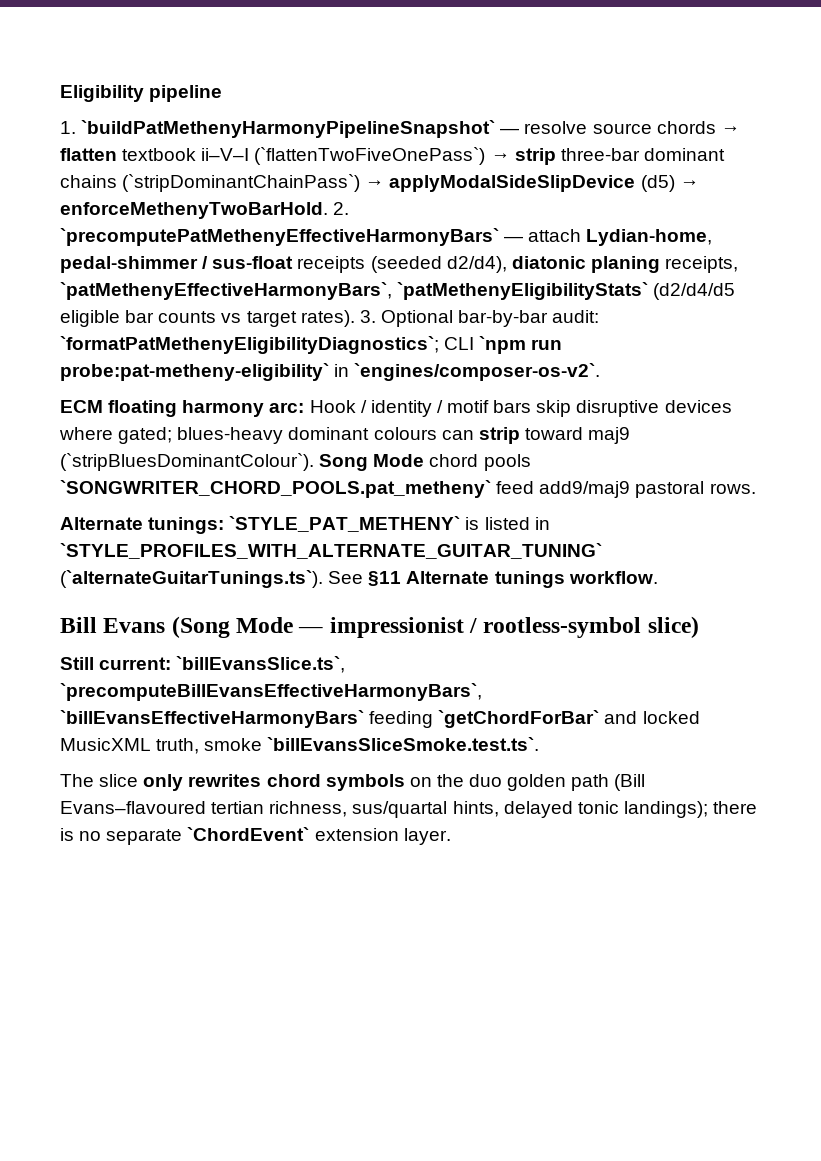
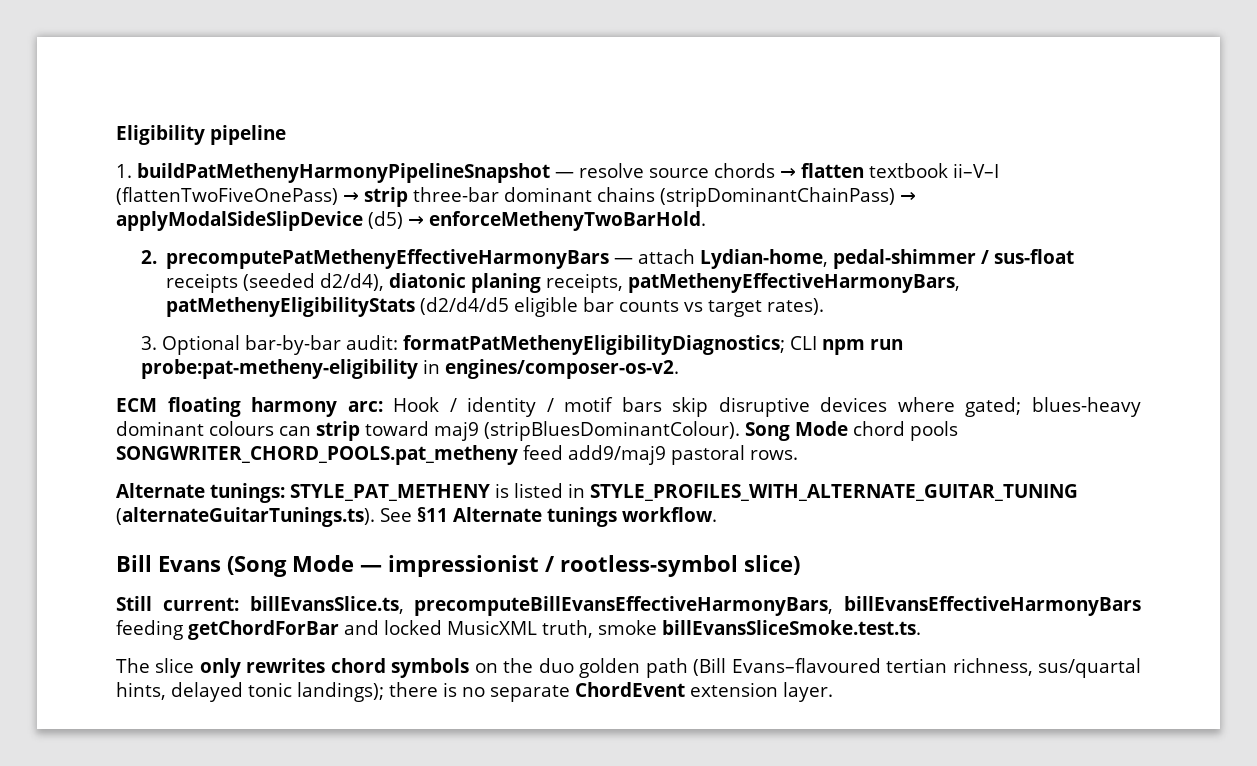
[81,120,496,138] `buildPatMethenyHarmonyPipelineSnapshot` -> [137,163,550,183] buildPatMethenyHarmonyPipelineSnapshot
[254,147,486,165] (`flattenTwoFiveOnePass`) -> [116,187,338,205] (flattenTwoFiveOnePass)
[122,174,361,192] (`stripDominantChainPass`) -> [660,187,895,207] (stripDominantChainPass)
[333,202,350,215] [60,228,499,246] 2. `precomputePatMethenyEffectiveHarmonyBars` -> [140,249,610,269] // 2. precomputePatMethenyEffectiveHarmonyBars
[60,282,649,300] `patMethenyEffectiveHarmonyBars`, `patMethenyEligibilityStats` -> [628,273,961,293] [166,297,416,317] patMethenyEffectiveHarmonyBars, patMethenyEligibilityStats
(355, 318) none -> (825, 306) //
[60,336,563,354] [60,363,601,381] `formatPatMethenyEligibilityDiagnostics`; CLI `npm run probe:pat-metheny-eligibility` in `engines/composer-os-v2`. -> [402,335,903,355] [140,359,679,379] formatPatMethenyEligibilityDiagnostics; CLI npm run probe:pat-metheny-eligibility in engines/composer-os-v2.
[60,453,314,471] (`stripBluesDominantColour`). -> [484,421,740,441] (stripBluesDominantColour).
[60,480,491,498] `SONGWRITER_CHORD_POOLS.pat_metheny` -> [116,445,518,465] SONGWRITER_CHORD_POOLS.pat_metheny
[229,516,461,532] `STYLE_PAT_METHENY` -> [290,484,490,501] STYLE_PAT_METHENY
[60,543,602,559] [60,570,323,588] `STYLE_PROFILES_WITH_ALTERNATE_GUITAR_TUNING` (`alternateGuitarTunings.ts`). -> [589,484,1078,501] [116,507,375,527] STYLE_PROFILES_WITH_ALTERNATE_GUITAR_TUNING (alternateGuitarTunings.ts).
[176,656,346,673] [60,683,482,701] [60,710,600,728] `billEvansSlice.ts`, `precomputeBillEvansEffectiveHarmonyBars`, `billEvansEffectiveHarmonyBars` feeding `getChordForBar` -> [249,596,1141,616] [116,620,339,640] billEvansSlice.ts, precomputeBillEvansEffectiveHarmonyBars, billEvansEffectiveHarmonyBars feeding getChordForBar
[267,737,540,751] `billEvansSliceSmoke.test.ts`. -> [662,620,921,635] billEvansSliceSmoke.test.ts.
[187,827,310,841] `ChordEvent` -> [575,682,685,697] ChordEvent

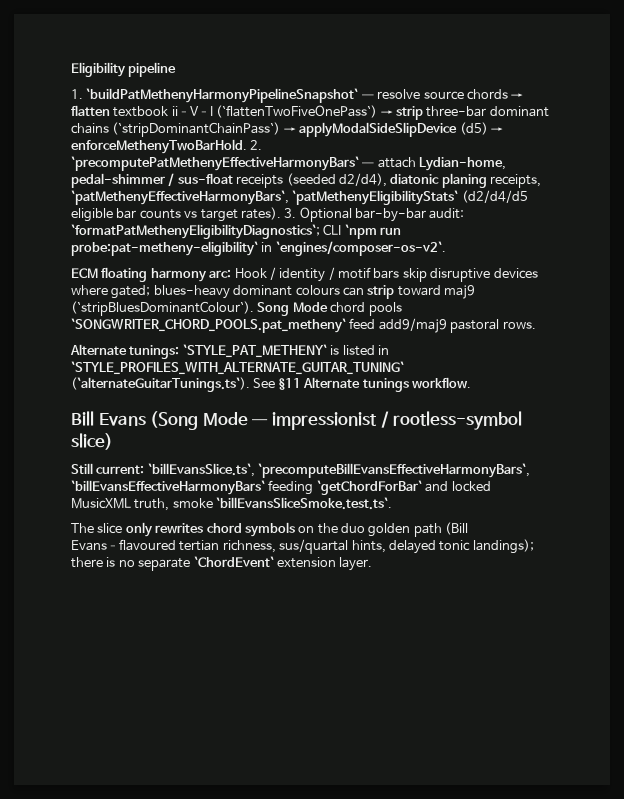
[137,163,550,183] buildPatMethenyHarmonyPipelineSnapshot -> [86,88,359,103] `buildPatMethenyHarmonyPipelineSnapshot`
[116,187,338,205] (flattenTwoFiveOnePass) -> [216,105,378,118] (`flattenTwoFiveOnePass`)
[660,187,895,207] (stripDominantChainPass) -> [112,122,281,137] (`stripDominantChainPass`)
[140,249,610,269] // 2. precomputePatMethenyEffectiveHarmonyBars -> [250,140,263,150] [71,156,359,171] 2. `precomputePatMethenyEffectiveHarmonyBars`
[628,273,961,293] [166,297,416,317] patMethenyEffectiveHarmonyBars, patMethenyEligibilityStats -> [71,190,459,205] `patMethenyEffectiveHarmonyBars`, `patMethenyEligibilityStats`
(825, 306) // -> (281, 213) none
[402,335,903,355] [140,359,679,379] formatPatMethenyEligibilityDiagnostics; CLI npm run probe:pat-metheny-eligibility in engines/composer-os-v2. -> [71,224,402,239] [71,241,446,256] `formatPatMethenyEligibilityDiagnostics`; CLI `npm run probe:pat-metheny-eligibility` in `engines/composer-os-v2`.
[484,421,740,441] (stripBluesDominantColour). -> [71,301,254,316] (`stripBluesDominantColour`).
[116,445,518,465] SONGWRITER_CHORD_POOLS.pat_metheny -> [71,318,346,333] `SONGWRITER_CHORD_POOLS.pat_metheny`
[290,484,490,501] STYLE_PAT_METHENY -> [182,344,327,358] `STYLE_PAT_METHENY`
[589,484,1078,501] [116,507,375,527] STYLE_PROFILES_WITH_ALTERNATE_GUITAR_TUNING (alternateGuitarTunings.ts). -> [71,361,404,375] [71,377,250,392] `STYLE_PROFILES_WITH_ALTERNATE_GUITAR_TUNING` (`alternateGuitarTunings.ts`).
[249,596,1141,616] [116,620,339,640] billEvansSlice.ts, precomputeBillEvansEffectiveHarmonyBars, billEvansEffectiveHarmonyBars feeding getChordForBar -> [147,463,531,478] [71,480,422,495] `billEvansSlice.ts`, `precomputeBillEvansEffectiveHarmonyBars`, `billEvansEffectiveHarmonyBars` feeding `getChordForBar`
[662,620,921,635] billEvansSliceSmoke.test.ts. -> [216,497,393,510] `billEvansSliceSmoke.test.ts`.
[575,682,685,697] ChordEvent -> [193,556,274,567] `ChordEvent`

